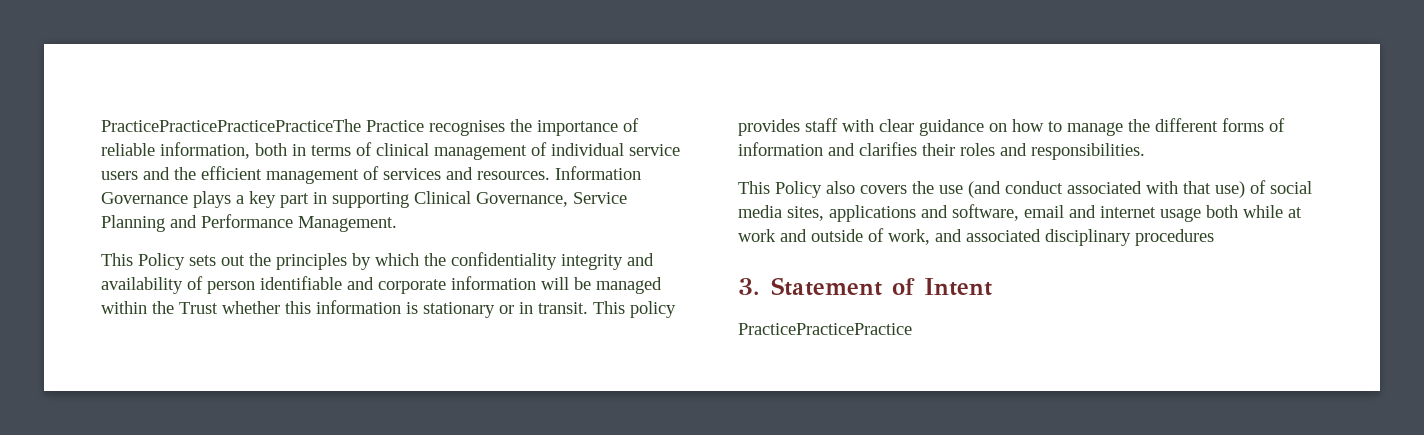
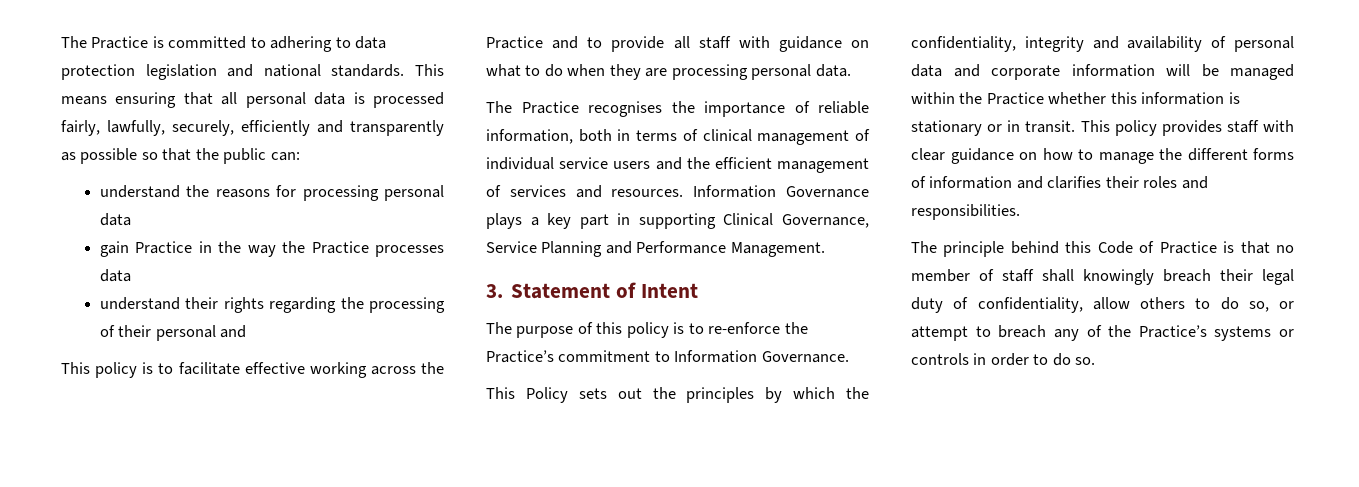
[101,119,361,132] PracticePracticePracticePracticeThe -> [61,36,387,52] [61,64,445,80] [61,92,444,108] [61,120,444,136] [61,148,300,164] [99,185,444,201] [99,213,131,226] [99,241,444,257] [99,269,131,282] [99,297,445,313] [99,325,247,341] [61,362,444,378] [486,36,869,52] [486,64,851,80] [486,101,512,113] The Practice is committed to adhering to data protection legislation and national standards. This means ensuring that all personal data is processed fairly, lawfully, securely, efficiently and transparently as possible so that the public can: // understand the reasons for processing personal data // gain Practice in the way the Practice processes data // understand their rights regarding the processing of their personal and // This policy is to facilitate effective working across the Practice and to provide all staff with guidance on what to do when they are processing personal data. // The
(397, 224) none -> [486,282,698,299] [486,322,808,338] [486,350,849,363] // 3. Statement of Intent // The purpose of this policy is to re-enforce the Practice’s commitment to Information Governance.
[451,252,557,270] confidentiality -> [911,36,1016,52] confidentiality,
[207,276,342,294] person identifiable -> [1234,36,1294,52] [911,64,942,77] personal data
[179,302,218,314] Trust -> [986,92,1044,105] Practice
[738,180,1312,198] [738,204,1302,222] [738,228,1214,246] [738,277,992,296] [738,323,912,335] This Policy also covers the use (and conduct associated with that use) of social media sites, applications and software, email and internet usage both while at work and outside of work, and associated disciplinary procedures // 3. Statement of Intent // PracticePracticePractice -> [911,241,1294,257] [911,269,1294,285] [911,297,1294,313] [911,325,1294,341] [911,353,1096,366] The principle behind this Code of Practice is that no member of staff shall knowingly breach their legal duty of confidentiality, allow others to do so, or attempt to breach any of the Practice’s systems or controls in order to do so.

